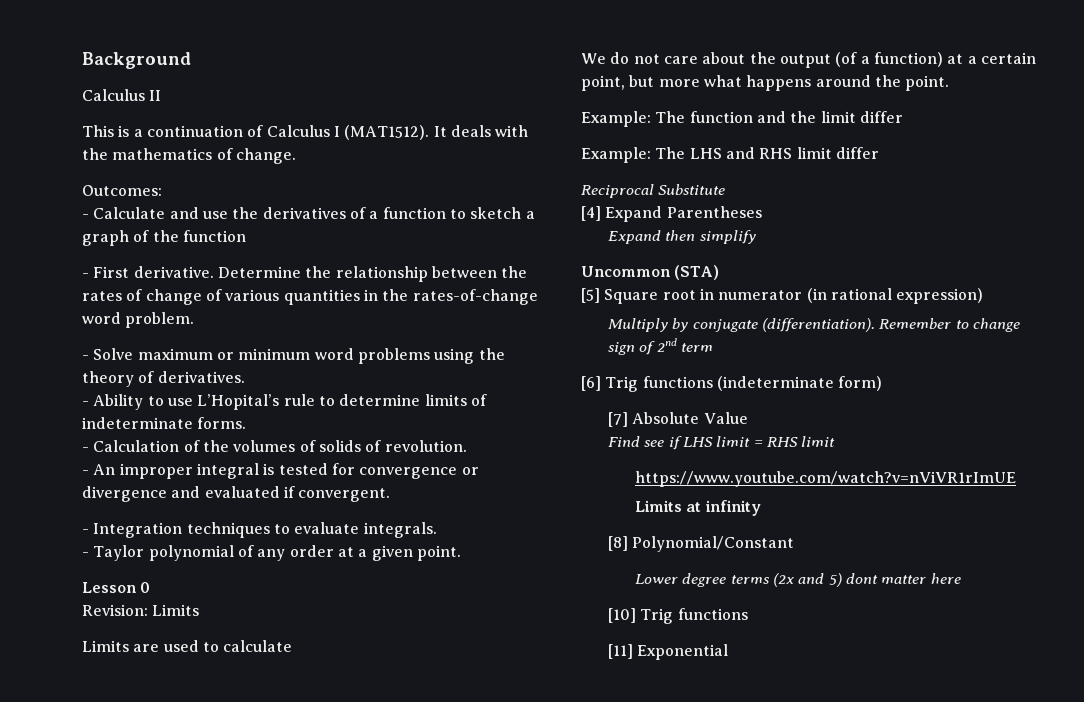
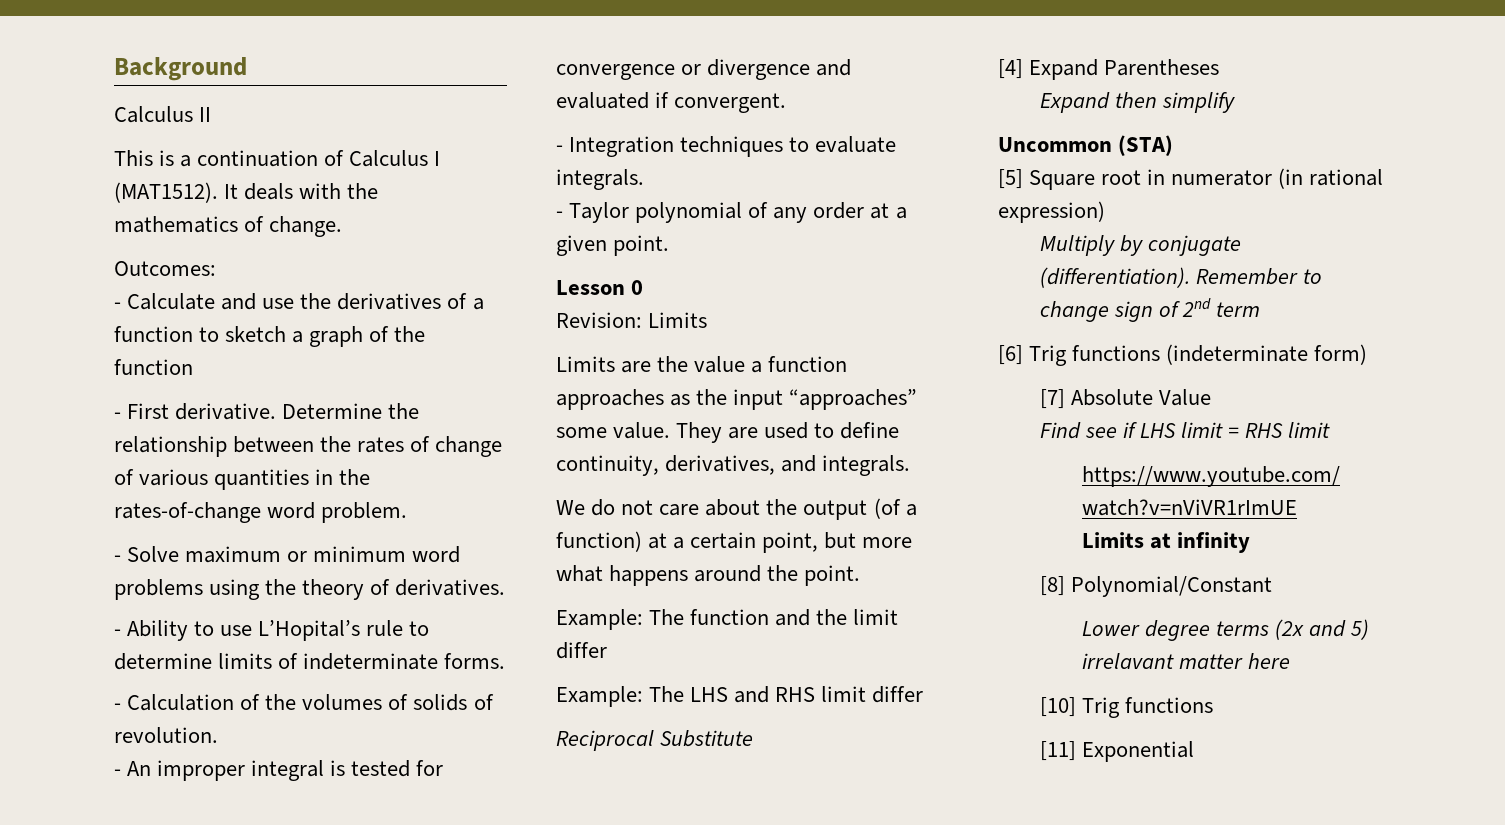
[163,640,293,652] used to calculate -> [657,356,848,373] [556,389,918,410] [556,422,900,443] [556,455,911,476] the value a function approaches as the input “approaches” some value. They are used to define continuity, derivatives, and integrals.
[845,573,878,584] dont -> [1081,653,1174,669] irrelavant

